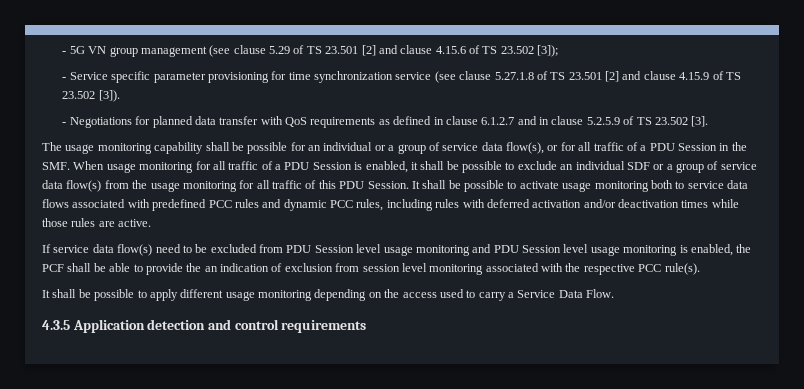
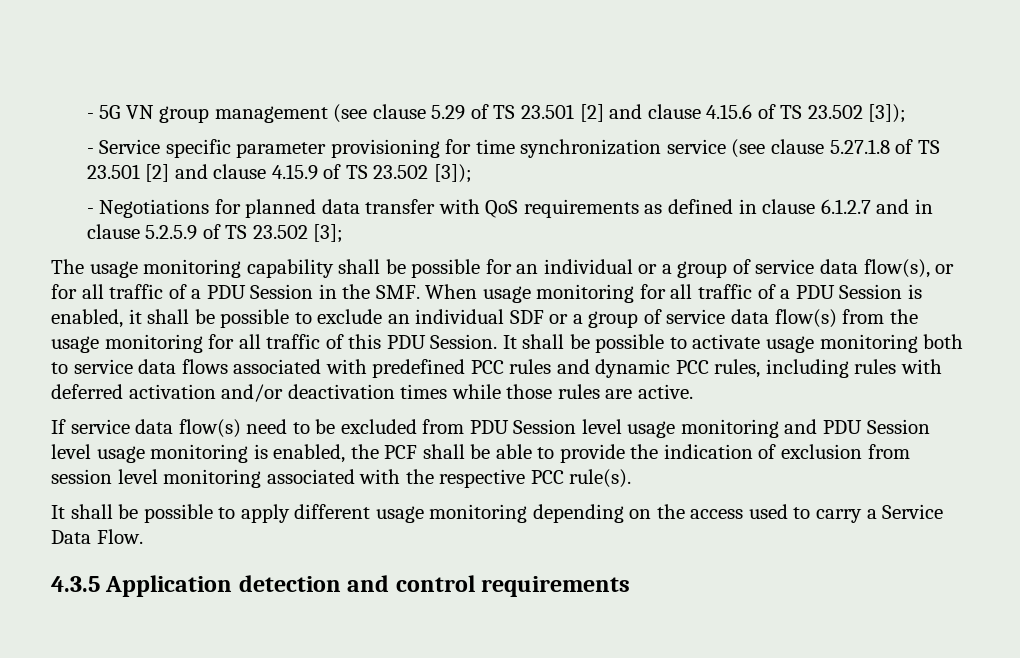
[98,90,120,102] [3]). -> [433,164,472,183] [3]);
[691,116,709,127] [3]. -> [313,224,344,243] [3];
[204,266,218,272] an -> (659, 451) none

